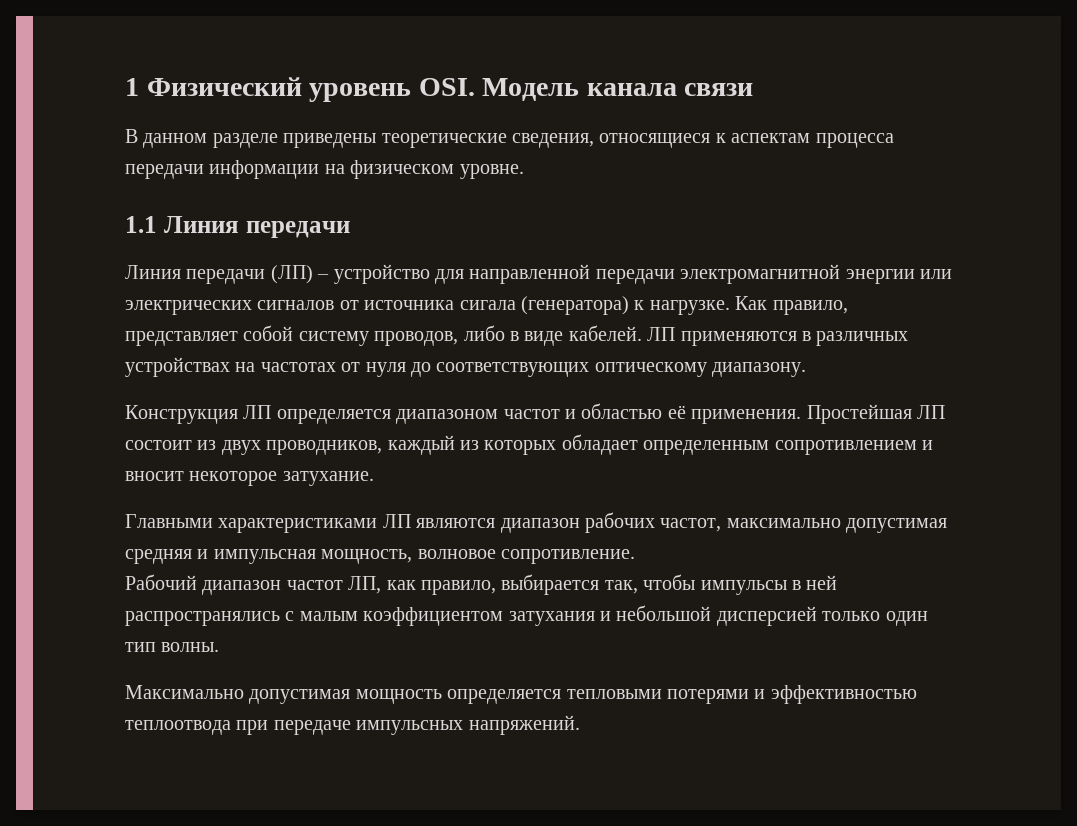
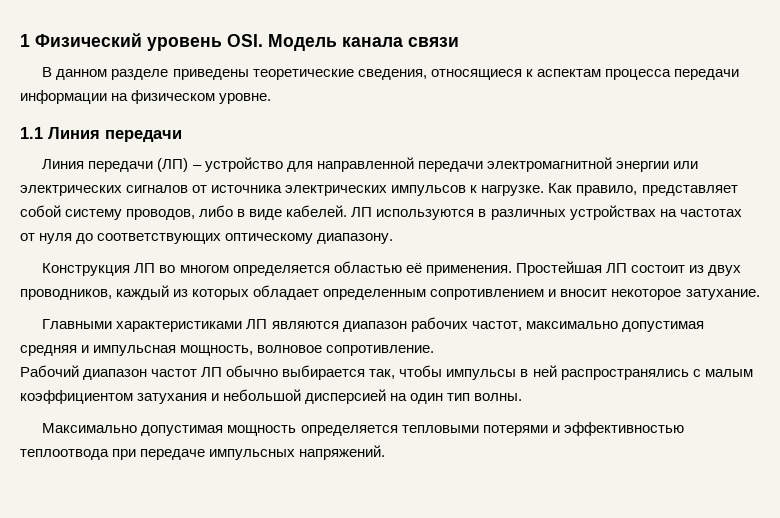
[459,296,629,315] сигала (генератора) -> [285,185,467,196] электрических импульсов
[680,331,797,346] применяются -> [376,209,475,220] используются
[276,409,576,424] определяется диапазоном частот и -> [159,265,330,276] во многом определяется
[348,576,496,595] ЛП, как правило, -> [201,365,279,377] ЛП обычно
[822,611,881,621] только -> [390,393,408,401] на

